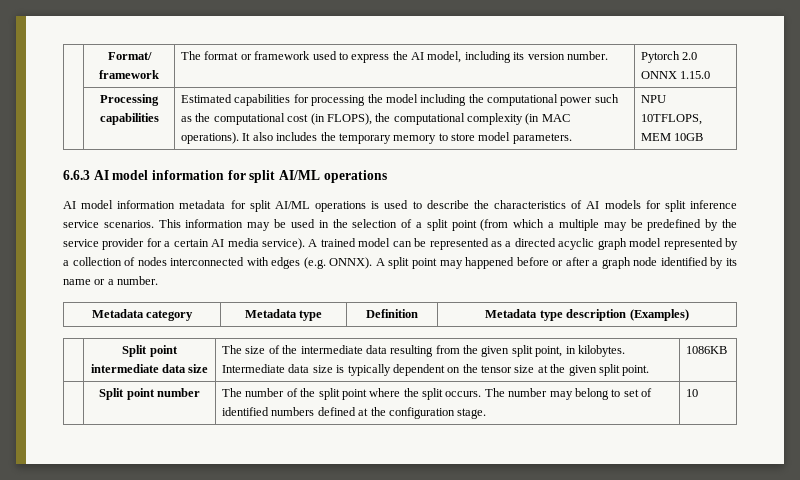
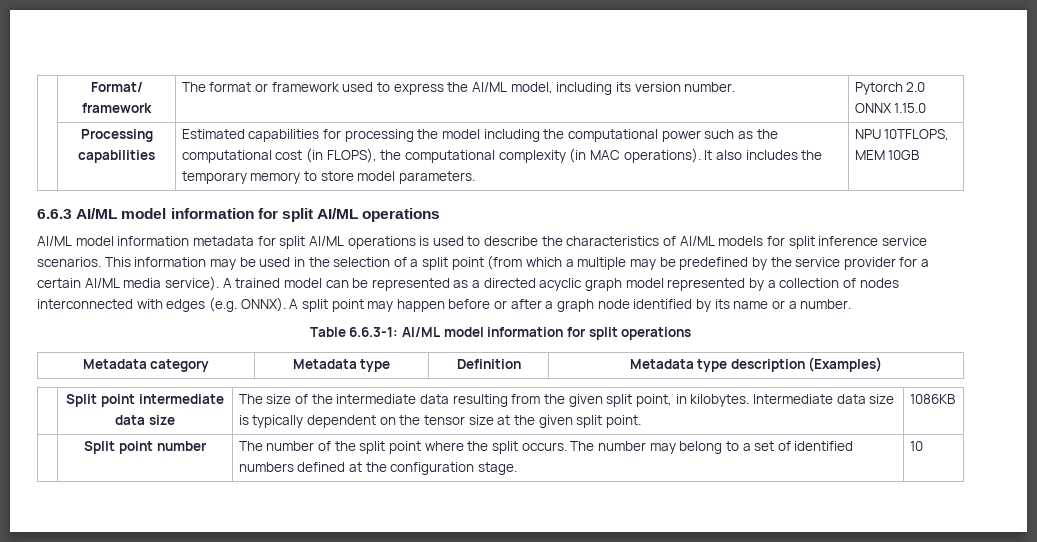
[411,52,425,60] AI -> [471,82,507,92] AI/ML
[93,170,109,180] AI -> [76,208,118,219] AI/ML
[63,201,76,209] AI -> [37,236,72,246] AI/ML
[586,201,600,209] AI -> [679,236,715,246] AI/ML
[211,239,225,247] AI -> [84,278,120,288] AI/ML
[465,257,515,269] happened -> [396,299,445,312] happen
(159, 280) none -> [309,327,692,340] // Table 6.6.3-1: AI/ML model information for split operations
(621, 393) none -> [742,443,751,451] a

